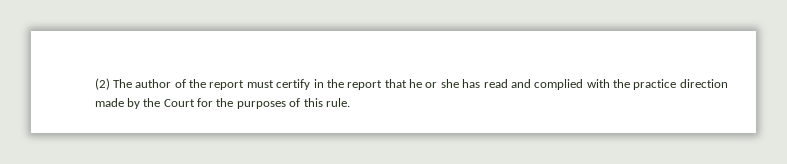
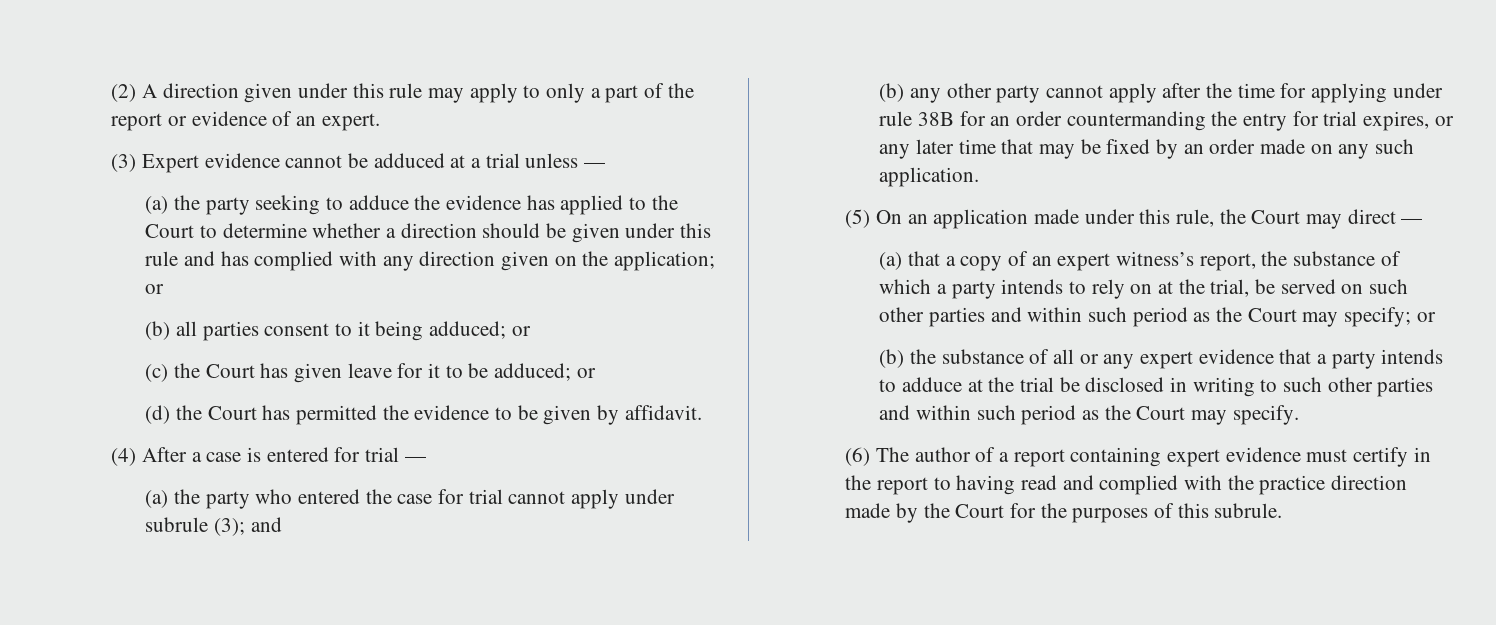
[112,79,245,90] The author of the report -> [141,83,694,103] [111,111,380,131] [111,153,605,173] [145,195,678,215] [145,223,712,243] [145,251,716,271] [145,284,165,294] [145,321,531,341] [145,363,596,383] [145,405,702,425] [111,447,426,466] [145,489,675,509] [145,517,282,536] [879,83,1443,103] [879,111,1454,131] [879,139,1415,159] [879,167,980,187] [845,209,1423,229] [879,251,1401,271] [879,279,1409,299] [879,307,1436,327] [879,349,1444,369] [879,377,1434,397] [879,405,1299,425] [845,447,1301,467] A direction given under this rule may apply to only a part of the report or evidence of an expert. // (3) Expert evidence cannot be adduced at a trial unless — // (a) the party seeking to adduce the evidence has applied to the Court to determine whether a direction should be given under this rule and has complied with any direction given on the application; or // (b) all parties consent to it being adduced; or // (c) the Court has given leave for it to be adduced; or // (d) the Court has permitted the evidence to be given by affidavit. // (4) After a case is entered for trial — // (a) the party who entered the case for trial cannot apply under subrule (3); and // (b) any other party cannot apply after the time for applying under rule 38B for an order countermanding the entry for trial expires, or any later time that may be fixed by an order made on any such application. // (5) On an application made under this rule, the Court may direct — // (a) that a copy of an expert witness’s report, the substance of which a party intends to rely on at the trial, be served on such other parties and within such period as the Court may specify; or // (b) the substance of all or any expert evidence that a party intends to adduce at the trial be disclosed in writing to such other parties and within such period as the Court may specify. // (6) The author of a report containing expert evidence
[384,79,481,88] that he or she has -> [933,475,1016,495] to having
[325,98,350,107] rule. -> [1214,503,1283,518] subrule.

